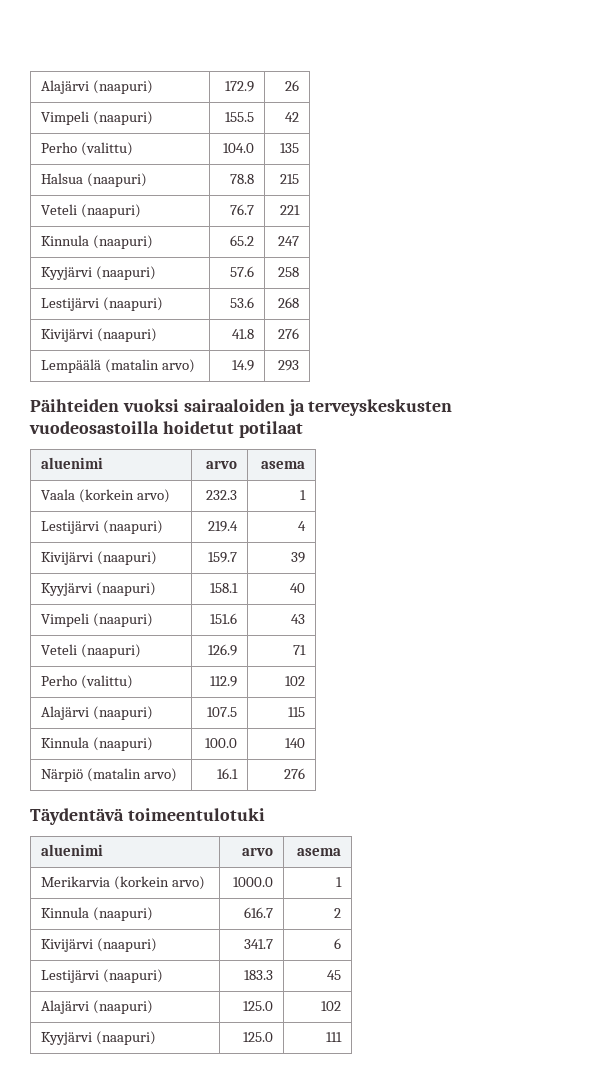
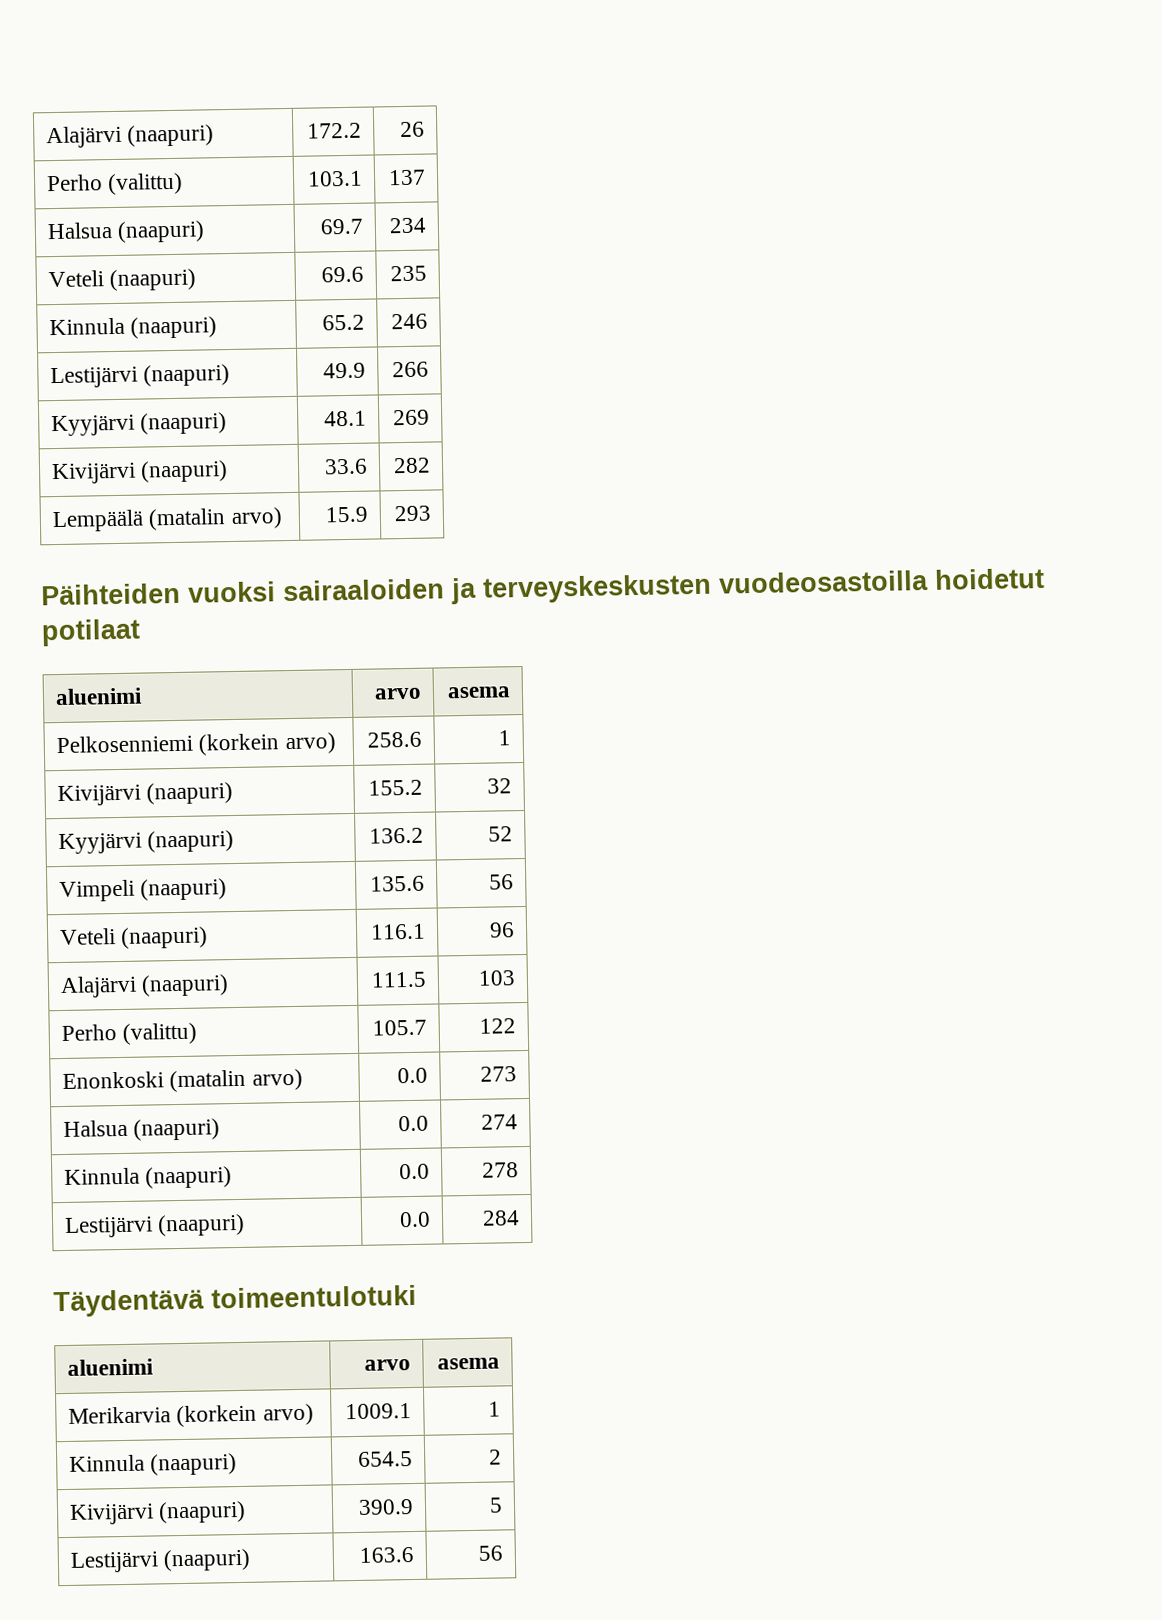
[41,80,154,94] [224,81,254,92] Alajärvi (naapuri) | 172.9 -> [46,124,215,149] [306,122,362,139] Alajärvi (naapuri) | 172.2
[41,111,154,125] [224,112,254,122] [284,112,299,122] [41,142,134,156] [222,143,254,153] [279,143,299,153] [41,173,148,187] [229,174,254,184] [279,174,299,184] [41,204,142,218] [229,204,254,215] [279,205,300,215] // Vimpeli (naapuri) | 155.5 | 42 // Perho (valittu) | 104.0 | 135 // Halsua (naapuri) | 78.8 | 215 // Veteli (naapuri) | 76.7 | 221 -> [46,172,184,196] [306,170,363,187] [387,169,426,186] [47,220,206,243] [319,218,364,235] [388,217,427,234] [48,268,197,292] [320,266,364,283] [389,265,427,282] // Perho (valittu) | 103.1 | 137 // Halsua (naapuri) | 69.7 | 234 // Veteli (naapuri) | 69.6 | 235
[277,236,299,246] [41,266,157,280] [229,266,254,277] [277,267,299,277] [41,297,164,311] [229,297,254,308] [277,297,299,308] [41,328,158,342] [231,329,254,339] [277,328,299,339] 247 // Kyyjärvi (naapuri) | 57.6 | 258 // Lestijärvi (naapuri) | 53.6 | 268 // Kivijärvi (naapuri) | 41.8 | 276 -> [390,313,428,330] [50,363,231,389] [322,362,366,379] [391,361,429,378] [51,412,228,437] [323,410,367,427] [392,409,430,426] [51,460,229,485] [323,458,368,475] [392,457,431,474] 246 // Lestijärvi (naapuri) | 49.9 | 266 // Kyyjärvi (naapuri) | 48.1 | 269 // Kivijärvi (naapuri) | 33.6 | 282
[231,360,254,371] 14.9 -> [324,506,368,523] 15.9
[41,489,171,503] [205,490,237,500] [299,490,306,500] [41,520,164,534] [207,521,238,532] [297,521,306,531] [41,551,158,565] [207,552,237,563] [290,552,305,563] [41,582,157,596] [209,583,238,593] [289,583,305,593] [41,613,154,627] [209,613,237,624] [290,614,305,624] [41,644,142,658] [207,644,237,656] [292,645,306,655] [41,675,134,689] [209,676,237,687] [284,676,305,686] [41,706,154,720] [206,707,237,717] [287,707,305,717] [41,737,154,751] [204,738,237,748] [284,738,305,748] [41,768,178,782] [216,768,238,779] [283,768,305,779] Vaala (korkein arvo) | 232.3 | 1 // Lestijärvi (naapuri) | 219.4 | 4 // Kivijärvi (naapuri) | 159.7 | 39 // Kyyjärvi (naapuri) | 158.1 | 40 // Vimpeli (naapuri) | 151.6 | 43 // Veteli (naapuri) | 126.9 | 71 // Perho (valittu) | 112.9 | 102 // Alajärvi (naapuri) | 107.5 | 115 // Kinnula (naapuri) | 100.0 | 140 // Närpiö (matalin arvo) | 16.1 | 276 -> [56,732,336,756] [366,731,422,748] [497,730,511,746] [57,782,234,807] [367,779,423,796] [486,778,512,794] [58,829,235,855] [368,827,424,844] [487,826,513,842] [59,878,228,903] [369,875,425,892] [488,874,514,890] [59,926,209,949] [369,923,426,940] [488,922,515,938] [60,974,230,999] [370,971,427,988] [477,970,516,986] [61,1022,198,1045] [371,1019,427,1036] [478,1018,516,1034] [62,1068,303,1093] [396,1067,428,1084] [479,1066,517,1082] [63,1118,221,1141] [397,1115,429,1132] [480,1114,518,1130] [64,1166,233,1189] [398,1163,430,1180] [481,1162,519,1178] [64,1213,246,1238] [398,1211,431,1228] [481,1210,520,1226] Pelkosenniemi (korkein arvo) | 258.6 | 1 // Kivijärvi (naapuri) | 155.2 | 32 // Kyyjärvi (naapuri) | 136.2 | 52 // Vimpeli (naapuri) | 135.6 | 56 // Veteli (naapuri) | 116.1 | 96 // Alajärvi (naapuri) | 111.5 | 103 // Perho (valittu) | 105.7 | 122 // Enonkoski (matalin arvo) | 0.0 | 273 // Halsua (naapuri) | 0.0 | 274 // Kinnula (naapuri) | 0.0 | 278 // Lestijärvi (naapuri) | 0.0 | 284
[232,877,273,887] 1000.0 -> [344,1403,412,1420] 1009.1
[243,907,273,918] 616.7 -> [357,1451,413,1467] 654.5
[243,939,273,949] [333,938,341,949] [41,969,164,983] [243,970,273,980] [326,970,341,980] [41,1000,154,1014] [242,1001,273,1011] [320,1001,341,1011] [41,1031,157,1045] [242,1032,273,1042] [325,1032,342,1042] 341.7 | 6 // Lestijärvi (naapuri) | 183.3 | 45 // Alajärvi (naapuri) | 125.0 | 102 // Kyyjärvi (naapuri) | 125.0 | 111 -> [357,1499,414,1515] [488,1497,503,1513] [70,1548,252,1573] [358,1547,414,1563] [477,1545,503,1561] 390.9 | 5 // Lestijärvi (naapuri) | 163.6 | 56

